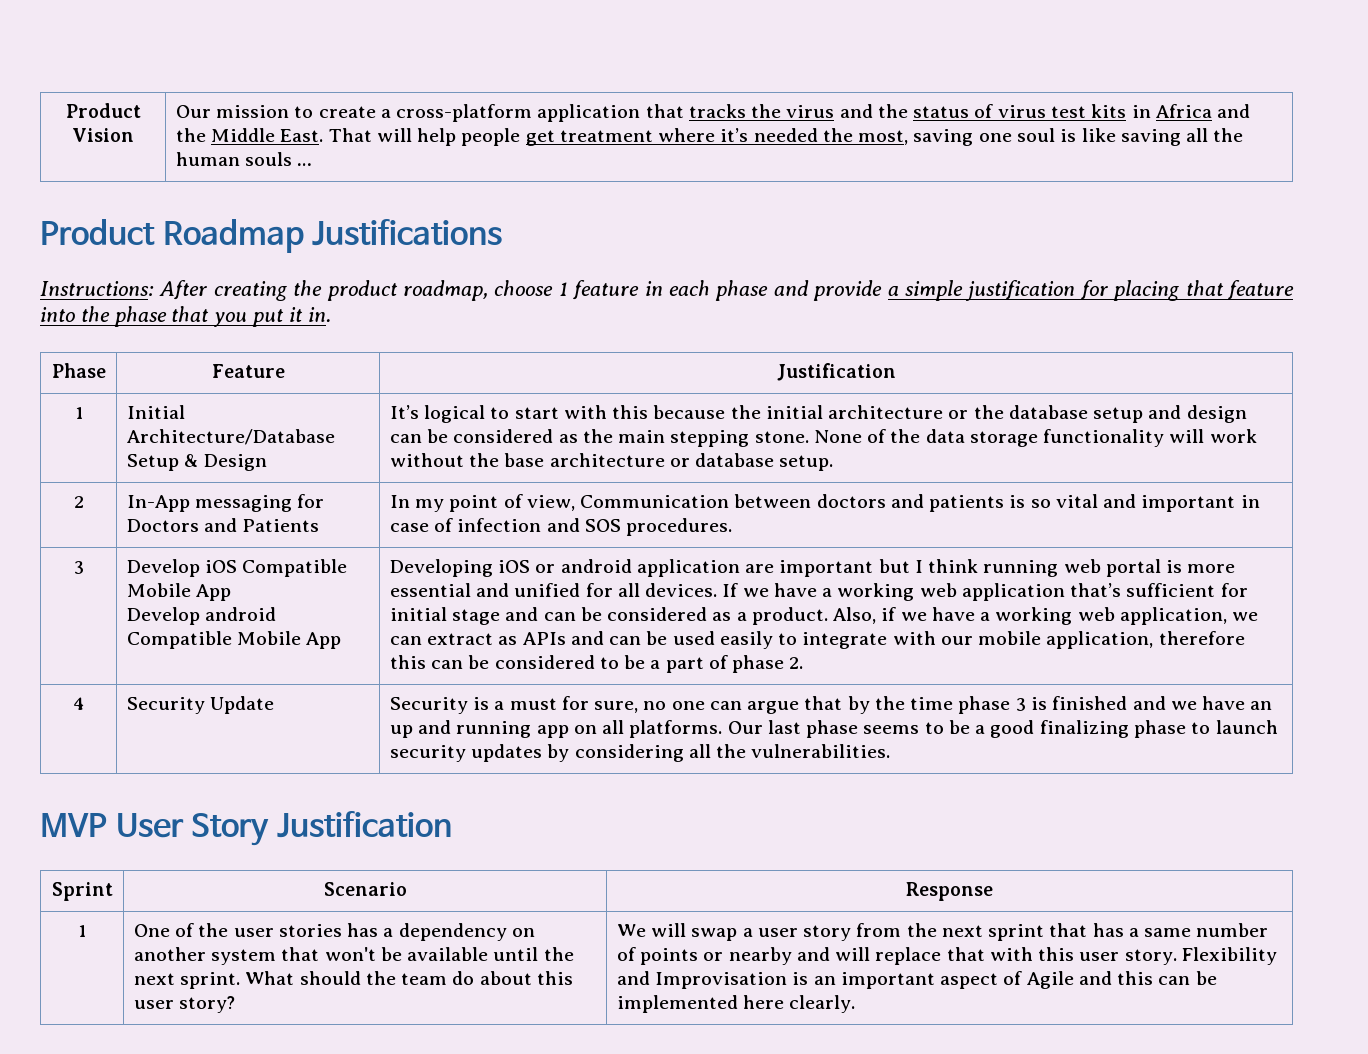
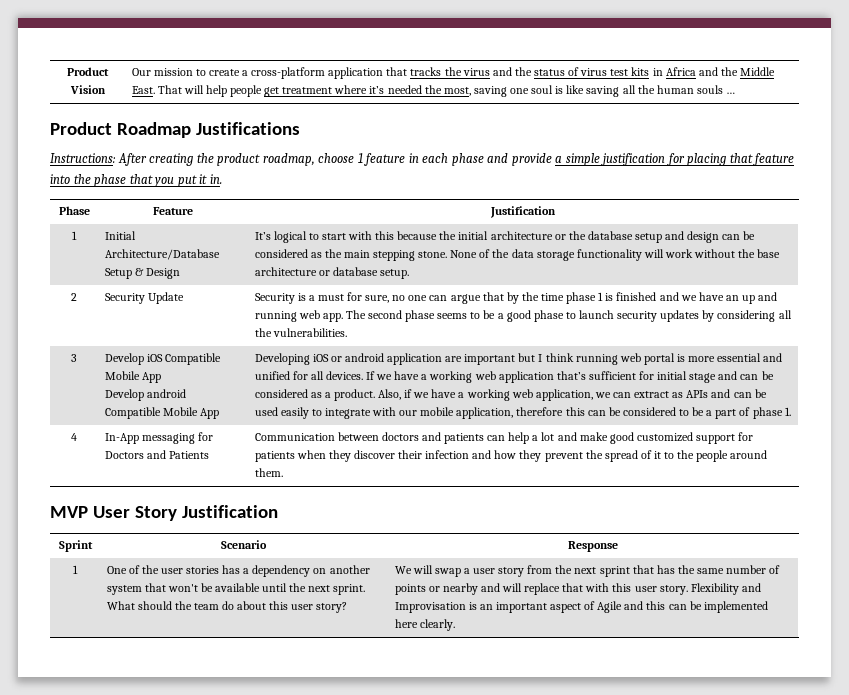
[126,494,325,512] [126,518,320,532] [389,494,1260,512] [389,518,733,536] In-App messaging for Doctors and Patients | In my point of view, Communication between doctors and patients is so vital and important in case of infection and SOS procedures. -> [104,292,184,304] [254,292,778,304] [254,310,792,322] [254,328,347,337] Security Update | Security is a must for sure, no one can argue that by the time phase 1 is finished and we have an up and running web app. The second phase seems to be a good phase to launch security updates by considering all the vulnerabilities.
[789,657,804,669] 2. -> [784,407,791,416] 1.
[126,696,275,714] [389,696,1273,714] [389,720,1278,738] [389,744,891,762] Security Update | Security is a must for sure, no one can argue that by the time phase 3 is finished and we have an up and running app on all platforms. Our last phase seems to be a good finalizing phase to launch security updates by considering all the vulnerabilities. -> [104,432,213,444] [104,450,209,459] [254,432,754,444] [254,450,768,462] [254,468,283,477] In-App messaging for Doctors and Patients | Communication between doctors and patients can help a lot and make good customized support for patients when they discover their infection and how they prevent the spread of it to the people around them.
[1128,928,1139,937] a -> [677,565,695,574] the

